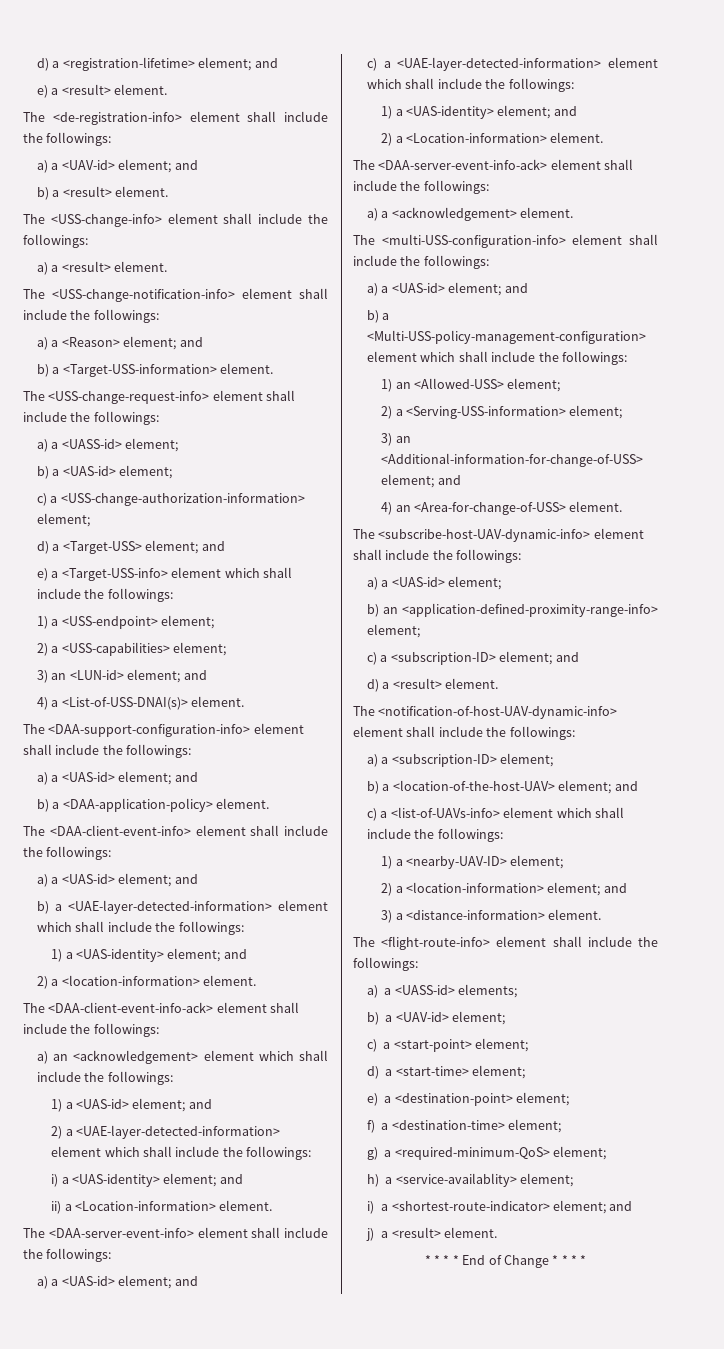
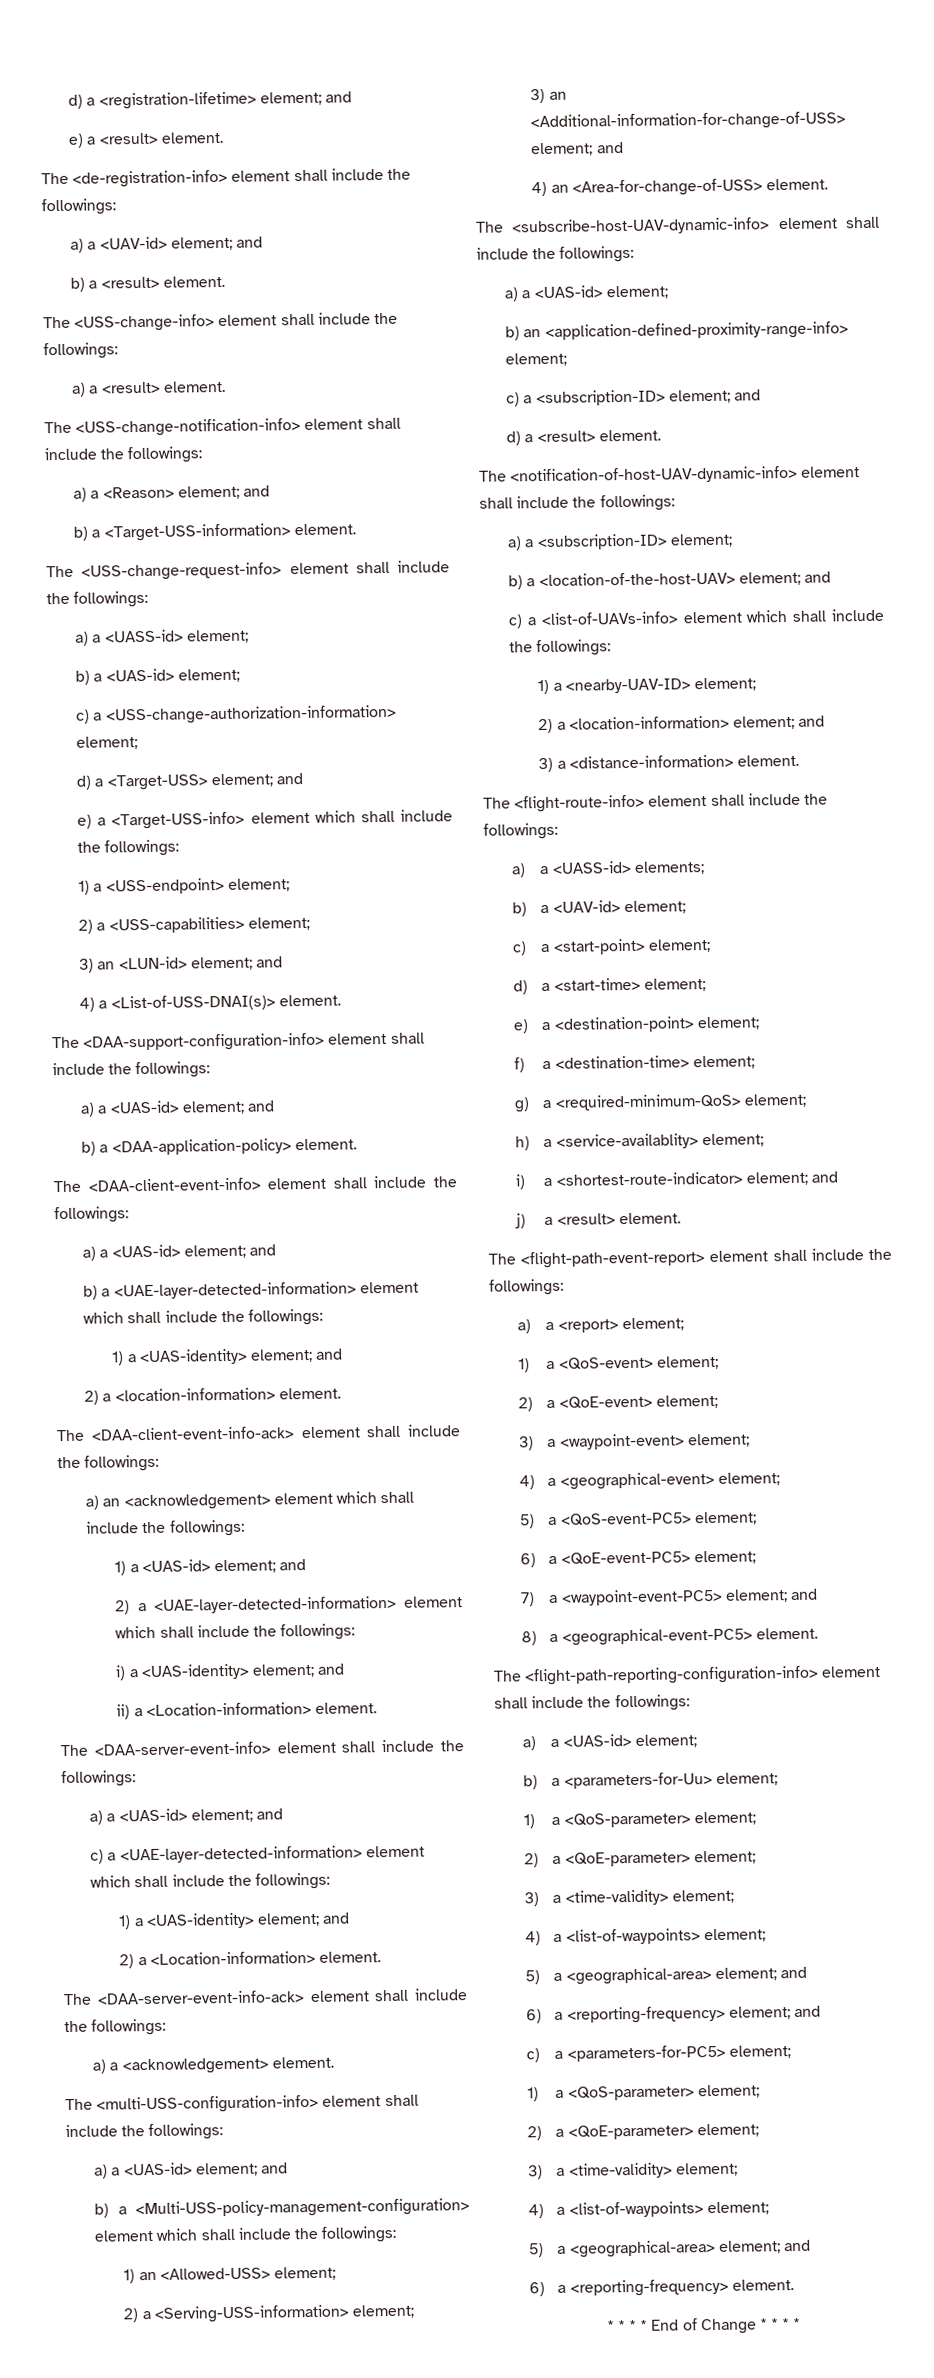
(497, 1232) none -> [488,1248,892,1269] [489,1278,564,1296] [517,1317,684,1334] [518,1355,719,1373] [518,1394,718,1412] [519,1433,750,1451] [519,1471,780,1490] [520,1511,757,1529] [520,1550,756,1568] [521,1588,818,1607] [521,1627,818,1646] [493,1665,882,1686] [494,1694,690,1712] [522,1734,697,1751] [523,1772,778,1790] [523,1811,756,1829] [524,1850,756,1868] [524,1889,734,1907] [525,1928,766,1946] [525,1966,807,1985] [526,2005,821,2024] [526,2044,791,2063] [527,2084,760,2102] [527,2123,759,2141] [528,2162,738,2180] [528,2201,769,2219] [529,2239,811,2258] [529,2278,794,2297] // The <flight-path-event-report> element shall include the followings: // a) a <report> element; // 1) a <QoS-event> element; // 2) a <QoE-event> element; // 3) a <waypoint-event> element; // 4) a <geographical-event> element; // 5) a <QoS-event-PC5> element; // 6) a <QoE-event-PC5> element; // 7) a <waypoint-event-PC5> element; and // 8) a <geographical-event-PC5> element. // The <flight-path-reporting-configuration-info> element shall include the followings: // a) a <UAS-id> element; // b) a <parameters-for-Uu> element; // 1) a <QoS-parameter> element; // 2) a <QoE-parameter> element; // 3) a <time-validity> element; // 4) a <list-of-waypoints> element; // 5) a <geographical-area> element; and // 6) a <reporting-frequency> element; and // c) a <parameters-for-PC5> element; // 1) a <QoS-parameter> element; // 2) a <QoE-parameter> element; // 3) a <time-validity> element; // 4) a <list-of-waypoints> element; // 5) a <geographical-area> element; and // 6) a <reporting-frequency> element.

